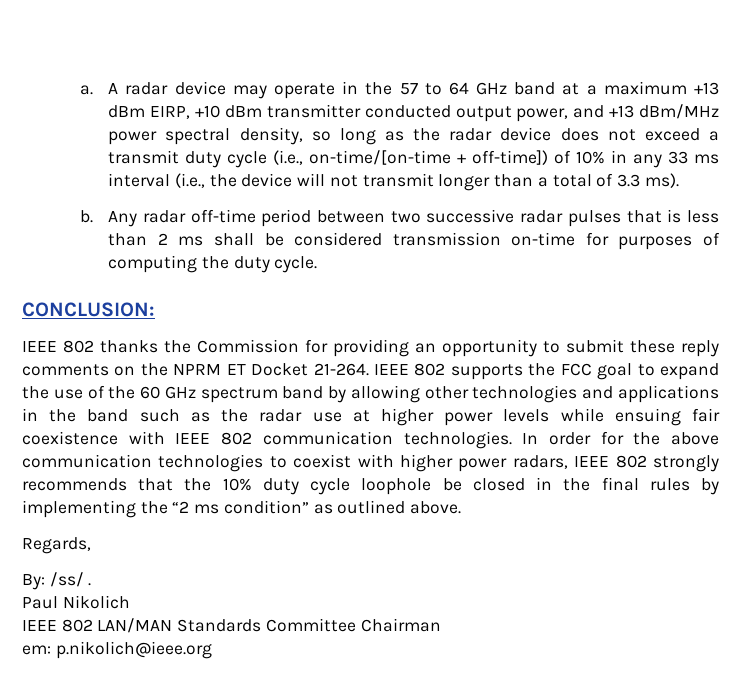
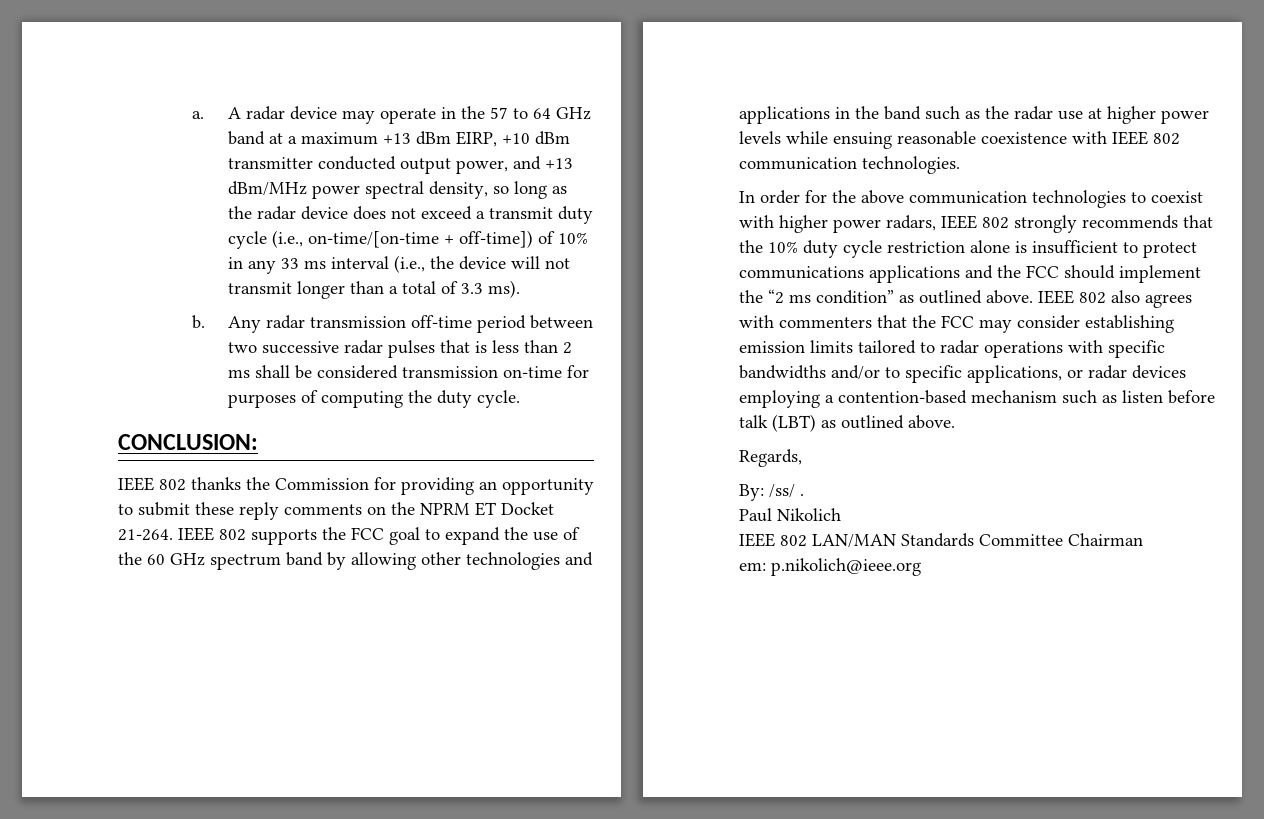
(186, 216) none -> [310,316,407,328] transmission
[691,408,720,422] fair -> [897,131,976,145] reasonable
(512, 440) none -> (960, 165) //
[361,477,720,495] [22,500,136,518] loophole be closed in the final rules by implementing -> [887,240,1197,258] [739,265,1201,283] restriction alone is insufficient to protect communications applications and the FCC should implement
(462, 507) none -> [1038,290,1192,308] [739,315,1174,333] [739,340,1165,358] [739,365,1186,383] [739,390,1215,408] [739,414,955,432] IEEE 802 also agrees with commenters that the FCC may consider establishing emission limits tailored to radar operations with specific bandwidths and/or to specific applications, or radar devices employing a contention-based mechanism such as listen before talk (LBT) as outlined above.

